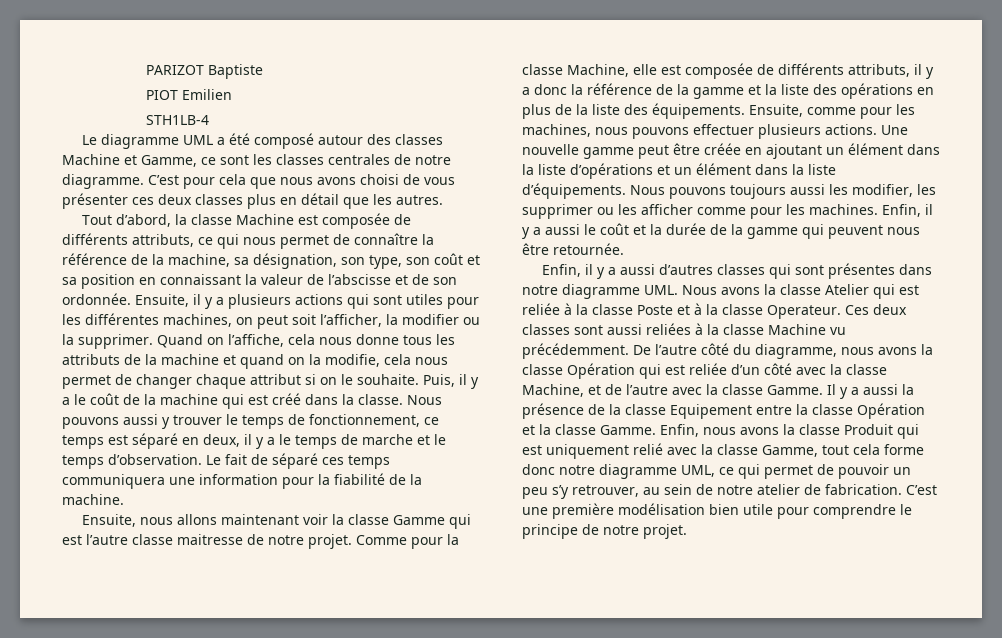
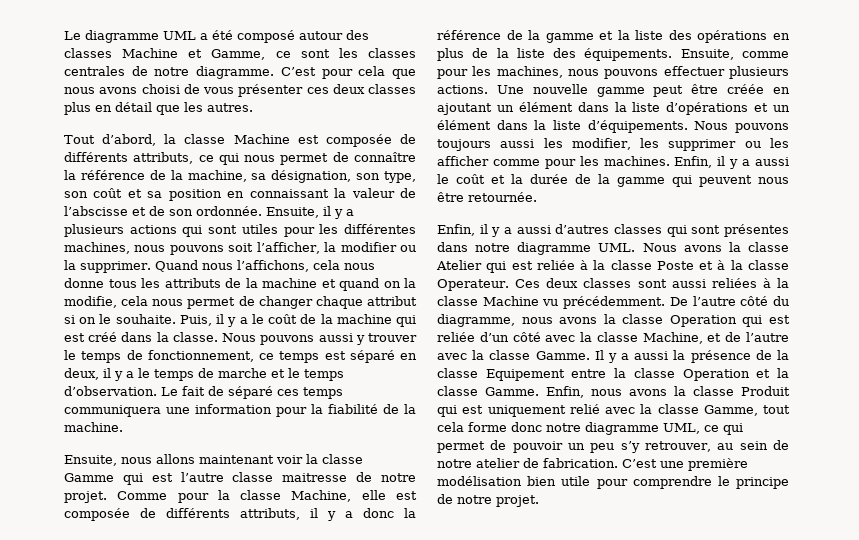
[146,64,264,79] [146,89,233,100] [146,115,210,125] PARIZOT Baptiste // PIOT Emilien // STH1LB-4 // -> (64, 35) none
[236,315,288,329] on peut -> [134,245,224,255] nous pouvons
[207,334,284,347] on l’affiche, -> [201,260,309,272] nous l’affichons,
[567,363,635,379] Opération -> [669,315,737,327] Operation
[857,403,925,419] Opération -> [682,369,750,381] Operation

